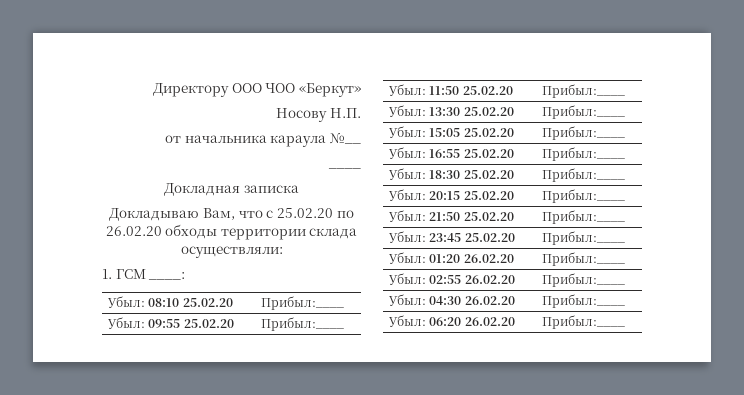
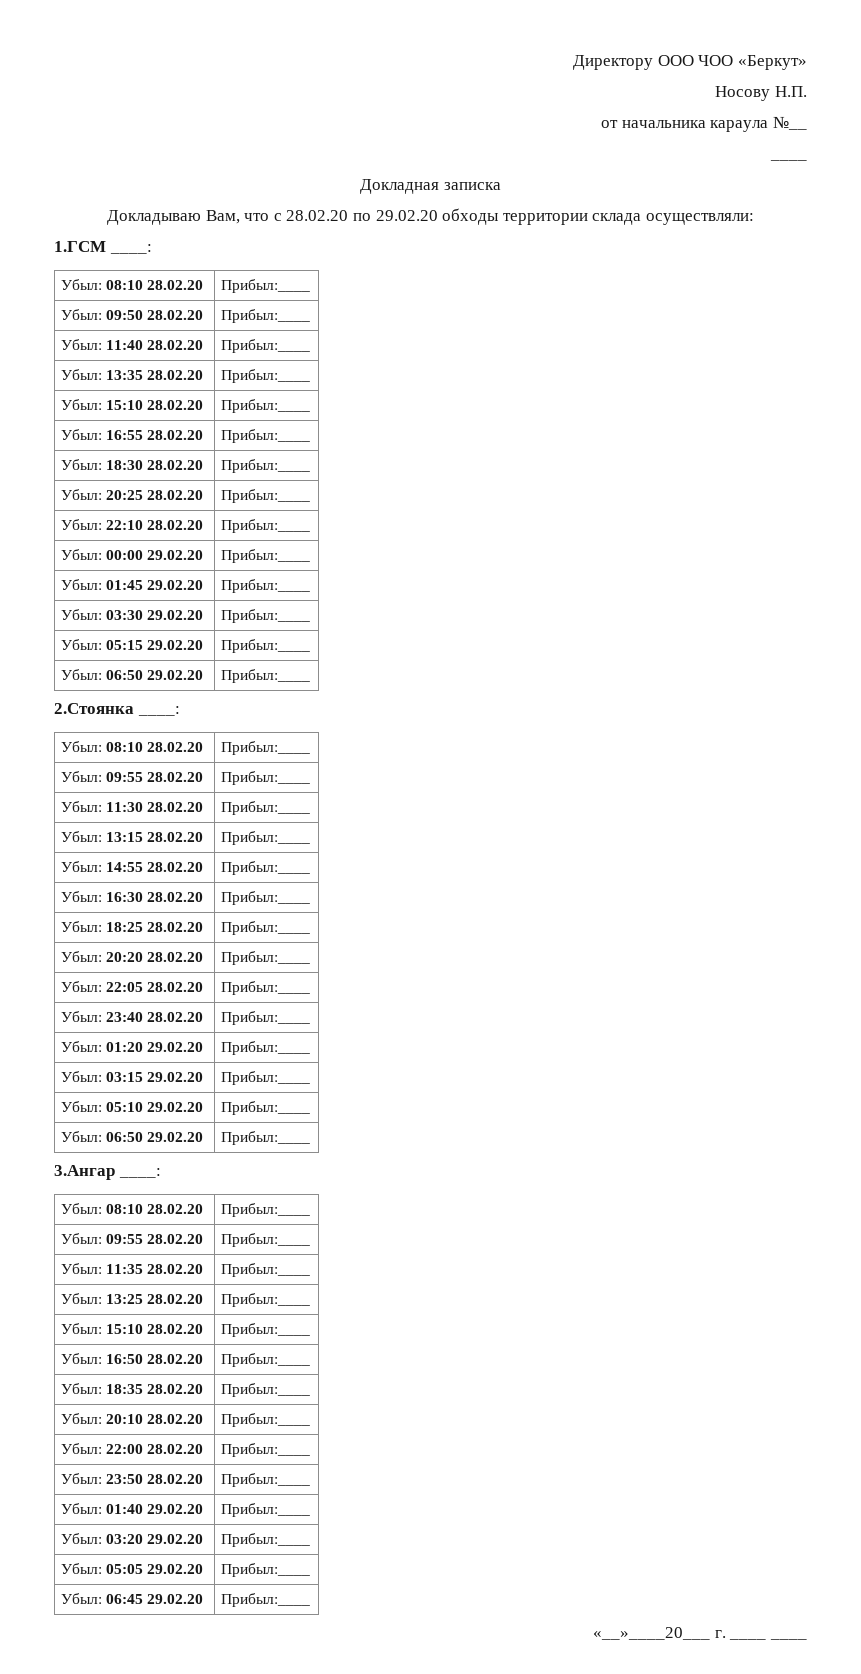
[276,208,354,218] [105,226,162,236] 25.02.20 по 26.02.20 -> [286,210,438,221] 28.02.20 по 29.02.20
[102,269,186,280] [107,296,233,308] [261,296,345,310] [107,317,234,329] [261,317,345,331] [388,84,513,96] [542,84,626,98] [388,105,514,117] [542,105,626,119] [388,126,514,138] [542,126,626,140] [388,147,514,159] [542,147,626,161] [388,168,514,180] [542,168,626,182] [388,189,514,201] [542,189,626,203] [388,210,514,222] [542,210,626,224] [388,231,515,243] 1. ГСМ ____: // Убыл: 08:10 25.02.20 | Прибыл:____ // Убыл: 09:55 25.02.20 | Прибыл:____ // Убыл: 11:50 25.02.20 | Прибыл:____ // Убыл: 13:30 25.02.20 | Прибыл:____ // Убыл: 15:05 25.02.20 | Прибыл:____ // Убыл: 16:55 25.02.20 | Прибыл:____ // Убыл: 18:30 25.02.20 | Прибыл:____ // Убыл: 20:15 25.02.20 | Прибыл:____ // Убыл: 21:50 25.02.20 | Прибыл:____ // Убыл: 23:45 25.02.20 -> [54,241,152,254] [61,279,204,290] [221,279,311,293] [61,309,204,320] [221,309,311,323] [61,339,204,350] [221,339,311,353] [61,369,204,380] [221,369,311,383] [61,399,204,410] [221,399,311,413] [61,429,204,440] [221,429,311,443] [61,459,204,470] [221,459,311,473] [61,489,204,500] [221,489,311,503] [61,519,204,530] [221,519,311,533] [61,549,204,560] [221,549,311,563] [61,579,204,590] [221,579,311,593] [61,609,204,620] [221,609,311,623] [61,639,204,650] [221,639,311,653] [61,669,204,680] [221,669,311,683] [54,703,180,716] [61,741,204,752] [221,741,311,755] [61,771,204,782] [221,771,311,785] [61,801,204,812] [221,801,311,815] [61,831,204,842] [221,831,311,845] [61,861,204,872] [221,861,311,875] [61,891,204,902] [221,891,311,905] [61,921,204,932] [221,921,311,935] [61,951,204,962] [221,951,311,965] [61,981,204,992] [221,981,311,995] [61,1011,204,1022] 1.ГСМ ____: // Убыл: 08:10 28.02.20 | Прибыл:____ // Убыл: 09:50 28.02.20 | Прибыл:____ // Убыл: 11:40 28.02.20 | Прибыл:____ // Убыл: 13:35 28.02.20 | Прибыл:____ // Убыл: 15:10 28.02.20 | Прибыл:____ // Убыл: 16:55 28.02.20 | Прибыл:____ // Убыл: 18:30 28.02.20 | Прибыл:____ // Убыл: 20:25 28.02.20 | Прибыл:____ // Убыл: 22:10 28.02.20 | Прибыл:____ // Убыл: 00:00 29.02.20 | Прибыл:____ // Убыл: 01:45 29.02.20 | Прибыл:____ // Убыл: 03:30 29.02.20 | Прибыл:____ // Убыл: 05:15 29.02.20 | Прибыл:____ // Убыл: 06:50 29.02.20 | Прибыл:____ // 2.Стоянка ____: // Убыл: 08:10 28.02.20 | Прибыл:____ // Убыл: 09:55 28.02.20 | Прибыл:____ // Убыл: 11:30 28.02.20 | Прибыл:____ // Убыл: 13:15 28.02.20 | Прибыл:____ // Убыл: 14:55 28.02.20 | Прибыл:____ // Убыл: 16:30 28.02.20 | Прибыл:____ // Убыл: 18:25 28.02.20 | Прибыл:____ // Убыл: 20:20 28.02.20 | Прибыл:____ // Убыл: 22:05 28.02.20 | Прибыл:____ // Убыл: 23:40 28.02.20
[463,254,514,263] [542,252,626,266] [388,273,515,285] [542,273,626,287] [388,294,515,306] [542,294,626,308] [388,315,515,327] [542,315,626,329] 26.02.20 | Прибыл:____ // Убыл: 02:55 26.02.20 | Прибыл:____ // Убыл: 04:30 26.02.20 | Прибыл:____ // Убыл: 06:20 26.02.20 | Прибыл:____ -> [147,1042,204,1052] [221,1041,311,1055] [61,1071,204,1082] [221,1071,311,1085] [61,1101,204,1112] [221,1101,311,1115] [61,1131,204,1142] [221,1131,311,1145] [54,1165,161,1180] [61,1203,204,1214] [221,1203,311,1217] [61,1233,204,1244] [221,1233,311,1247] [61,1263,204,1274] [221,1263,311,1277] [61,1293,204,1304] [221,1293,311,1307] [61,1323,204,1334] [221,1323,311,1337] [61,1353,204,1364] [221,1353,311,1367] [61,1383,204,1394] [221,1383,311,1397] [61,1413,204,1424] [221,1413,311,1427] [61,1443,204,1454] [221,1443,311,1457] [61,1473,204,1484] [221,1473,311,1487] [61,1503,204,1514] [221,1503,311,1517] [61,1533,204,1544] [221,1533,311,1547] [61,1563,204,1574] [221,1563,311,1577] [61,1593,204,1604] [221,1593,311,1607] [593,1627,726,1640] [729,1638,808,1640] 29.02.20 | Прибыл:____ // Убыл: 03:15 29.02.20 | Прибыл:____ // Убыл: 05:10 29.02.20 | Прибыл:____ // Убыл: 06:50 29.02.20 | Прибыл:____ // 3.Ангар ____: // Убыл: 08:10 28.02.20 | Прибыл:____ // Убыл: 09:55 28.02.20 | Прибыл:____ // Убыл: 11:35 28.02.20 | Прибыл:____ // Убыл: 13:25 28.02.20 | Прибыл:____ // Убыл: 15:10 28.02.20 | Прибыл:____ // Убыл: 16:50 28.02.20 | Прибыл:____ // Убыл: 18:35 28.02.20 | Прибыл:____ // Убыл: 20:10 28.02.20 | Прибыл:____ // Убыл: 22:00 28.02.20 | Прибыл:____ // Убыл: 23:50 28.02.20 | Прибыл:____ // Убыл: 01:40 29.02.20 | Прибыл:____ // Убыл: 03:20 29.02.20 | Прибыл:____ // Убыл: 05:05 29.02.20 | Прибыл:____ // Убыл: 06:45 29.02.20 | Прибыл:____ // «__»____20___ г. ____ ____

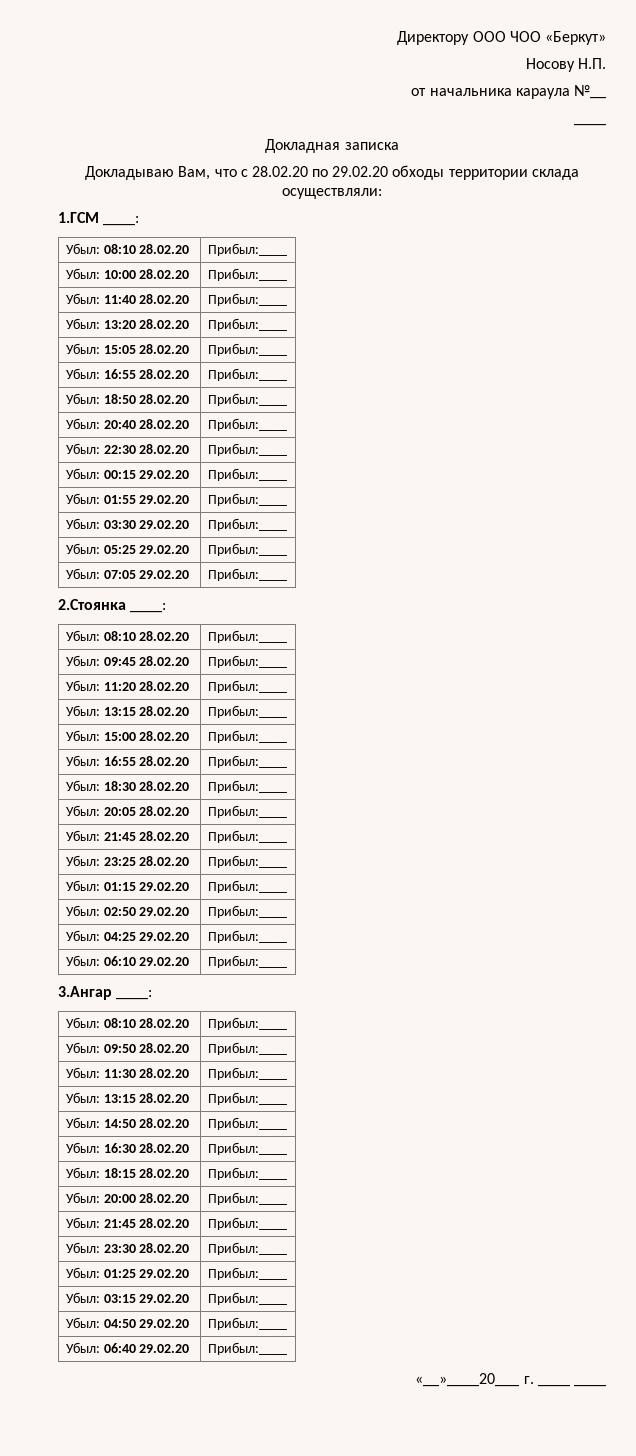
[106,310,144,320] 09:50 -> [103,270,136,279] 10:00
[106,370,204,380] [221,369,311,383] [61,399,144,410] 13:35 28.02.20 | Прибыл:____ // Убыл: 15:10 -> [103,319,190,329] [207,318,287,331] [65,343,190,354] [207,343,287,356] [65,368,190,379] [207,368,287,381] [65,393,190,404] [207,393,287,406] [65,418,190,429] [207,418,287,431] [65,443,190,454] [207,443,287,456] [65,468,190,479] [207,468,287,481] [65,493,190,504] [207,493,287,506] [65,518,190,529] [207,518,287,531] [65,543,190,554] [207,543,287,556] [65,568,190,579] [207,568,287,581] [58,599,167,613] [65,630,190,641] [207,630,287,643] [65,655,190,666] [207,655,287,668] [65,680,190,691] [207,680,287,693] [65,705,190,716] [207,705,287,718] [65,730,136,741] 13:20 28.02.20 | Прибыл:____ // Убыл: 15:05 28.02.20 | Прибыл:____ // Убыл: 16:55 28.02.20 | Прибыл:____ // Убыл: 18:50 28.02.20 | Прибыл:____ // Убыл: 20:40 28.02.20 | Прибыл:____ // Убыл: 22:30 28.02.20 | Прибыл:____ // Убыл: 00:15 29.02.20 | Прибыл:____ // Убыл: 01:55 29.02.20 | Прибыл:____ // Убыл: 03:30 29.02.20 | Прибыл:____ // Убыл: 05:25 29.02.20 | Прибыл:____ // Убыл: 07:05 29.02.20 | Прибыл:____ // 2.Стоянка ____: // Убыл: 08:10 28.02.20 | Прибыл:____ // Убыл: 09:45 28.02.20 | Прибыл:____ // Убыл: 11:20 28.02.20 | Прибыл:____ // Убыл: 13:15 28.02.20 | Прибыл:____ // Убыл: 15:00
[106,490,204,500] [221,489,311,503] [61,519,204,530] [221,519,311,533] [61,549,204,560] [221,549,311,563] [61,579,204,590] [221,579,311,593] [61,609,204,620] [221,609,311,623] [61,639,204,650] [221,639,311,653] [61,669,204,680] [221,669,311,683] [54,703,180,716] [61,741,204,752] [221,741,311,755] [61,771,144,782] 20:25 28.02.20 | Прибыл:____ // Убыл: 22:10 28.02.20 | Прибыл:____ // Убыл: 00:00 29.02.20 | Прибыл:____ // Убыл: 01:45 29.02.20 | Прибыл:____ // Убыл: 03:30 29.02.20 | Прибыл:____ // Убыл: 05:15 29.02.20 | Прибыл:____ // Убыл: 06:50 29.02.20 | Прибыл:____ // 2.Стоянка ____: // Убыл: 08:10 28.02.20 | Прибыл:____ // Убыл: 09:55 -> [103,806,190,816] [207,805,287,818] [65,830,190,841] [207,830,287,843] [65,855,190,866] [207,855,287,868] [65,880,190,891] [207,880,287,893] [65,905,190,916] [207,905,287,918] [65,930,190,941] [207,930,287,943] [65,955,190,966] [207,955,287,968] [58,986,153,1000] [65,1017,190,1028] [207,1017,287,1030] [65,1042,136,1053] 20:05 28.02.20 | Прибыл:____ // Убыл: 21:45 28.02.20 | Прибыл:____ // Убыл: 23:25 28.02.20 | Прибыл:____ // Убыл: 01:15 29.02.20 | Прибыл:____ // Убыл: 02:50 29.02.20 | Прибыл:____ // Убыл: 04:25 29.02.20 | Прибыл:____ // Убыл: 06:10 29.02.20 | Прибыл:____ // 3.Ангар ____: // Убыл: 08:10 28.02.20 | Прибыл:____ // Убыл: 09:50
[106,862,144,872] 14:55 -> [103,1119,136,1128] 14:50
[106,922,204,932] [221,921,311,935] [61,951,204,962] [221,951,311,965] [61,981,204,992] [221,981,311,995] [61,1011,204,1022] [221,1011,311,1025] [61,1041,144,1052] 18:25 28.02.20 | Прибыл:____ // Убыл: 20:20 28.02.20 | Прибыл:____ // Убыл: 22:05 28.02.20 | Прибыл:____ // Убыл: 23:40 28.02.20 | Прибыл:____ // Убыл: 01:20 -> [103,1168,190,1178] [207,1167,287,1180] [65,1192,190,1203] [207,1192,287,1205] [65,1217,190,1228] [207,1217,287,1230] [65,1242,190,1253] [207,1242,287,1255] [65,1267,136,1278] 18:15 28.02.20 | Прибыл:____ // Убыл: 20:00 28.02.20 | Прибыл:____ // Убыл: 21:45 28.02.20 | Прибыл:____ // Убыл: 23:30 28.02.20 | Прибыл:____ // Убыл: 01:25
[106,1102,204,1112] [221,1101,311,1115] [61,1131,204,1142] [221,1131,311,1145] [54,1165,161,1180] [61,1203,204,1214] [221,1203,311,1217] [61,1233,204,1244] [221,1233,311,1247] [61,1263,204,1274] [221,1263,311,1277] [61,1293,204,1304] [221,1293,311,1307] [61,1323,204,1334] [221,1323,311,1337] [61,1353,204,1364] [221,1353,311,1367] [61,1383,204,1394] [221,1383,311,1397] [61,1413,204,1424] [221,1413,311,1427] [61,1443,204,1454] [221,1443,311,1457] [61,1473,204,1484] [221,1473,311,1487] [61,1503,204,1514] [221,1503,311,1517] [61,1533,204,1544] [221,1533,311,1547] [61,1563,204,1574] [221,1563,311,1577] [61,1593,144,1604] 05:10 29.02.20 | Прибыл:____ // Убыл: 06:50 29.02.20 | Прибыл:____ // 3.Ангар ____: // Убыл: 08:10 28.02.20 | Прибыл:____ // Убыл: 09:55 28.02.20 | Прибыл:____ // Убыл: 11:35 28.02.20 | Прибыл:____ // Убыл: 13:25 28.02.20 | Прибыл:____ // Убыл: 15:10 28.02.20 | Прибыл:____ // Убыл: 16:50 28.02.20 | Прибыл:____ // Убыл: 18:35 28.02.20 | Прибыл:____ // Убыл: 20:10 28.02.20 | Прибыл:____ // Убыл: 22:00 28.02.20 | Прибыл:____ // Убыл: 23:50 28.02.20 | Прибыл:____ // Убыл: 01:40 29.02.20 | Прибыл:____ // Убыл: 03:20 29.02.20 | Прибыл:____ // Убыл: 05:05 29.02.20 | Прибыл:____ // Убыл: 06:45 -> [103,1319,190,1328] [207,1317,287,1330] [65,1342,136,1353] 04:50 29.02.20 | Прибыл:____ // Убыл: 06:40

